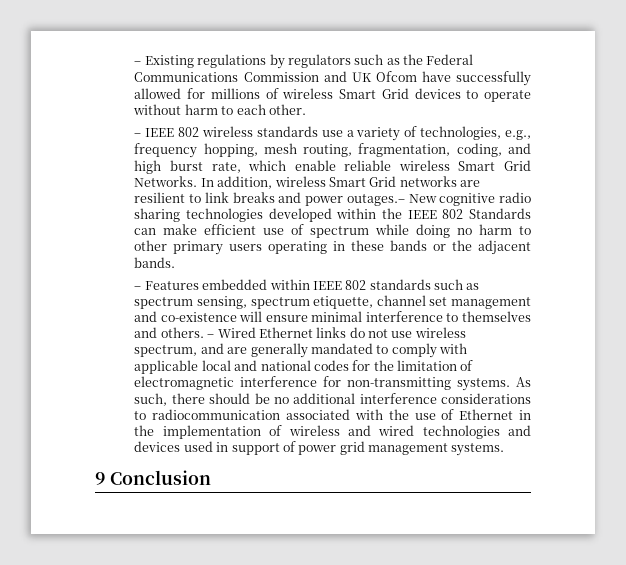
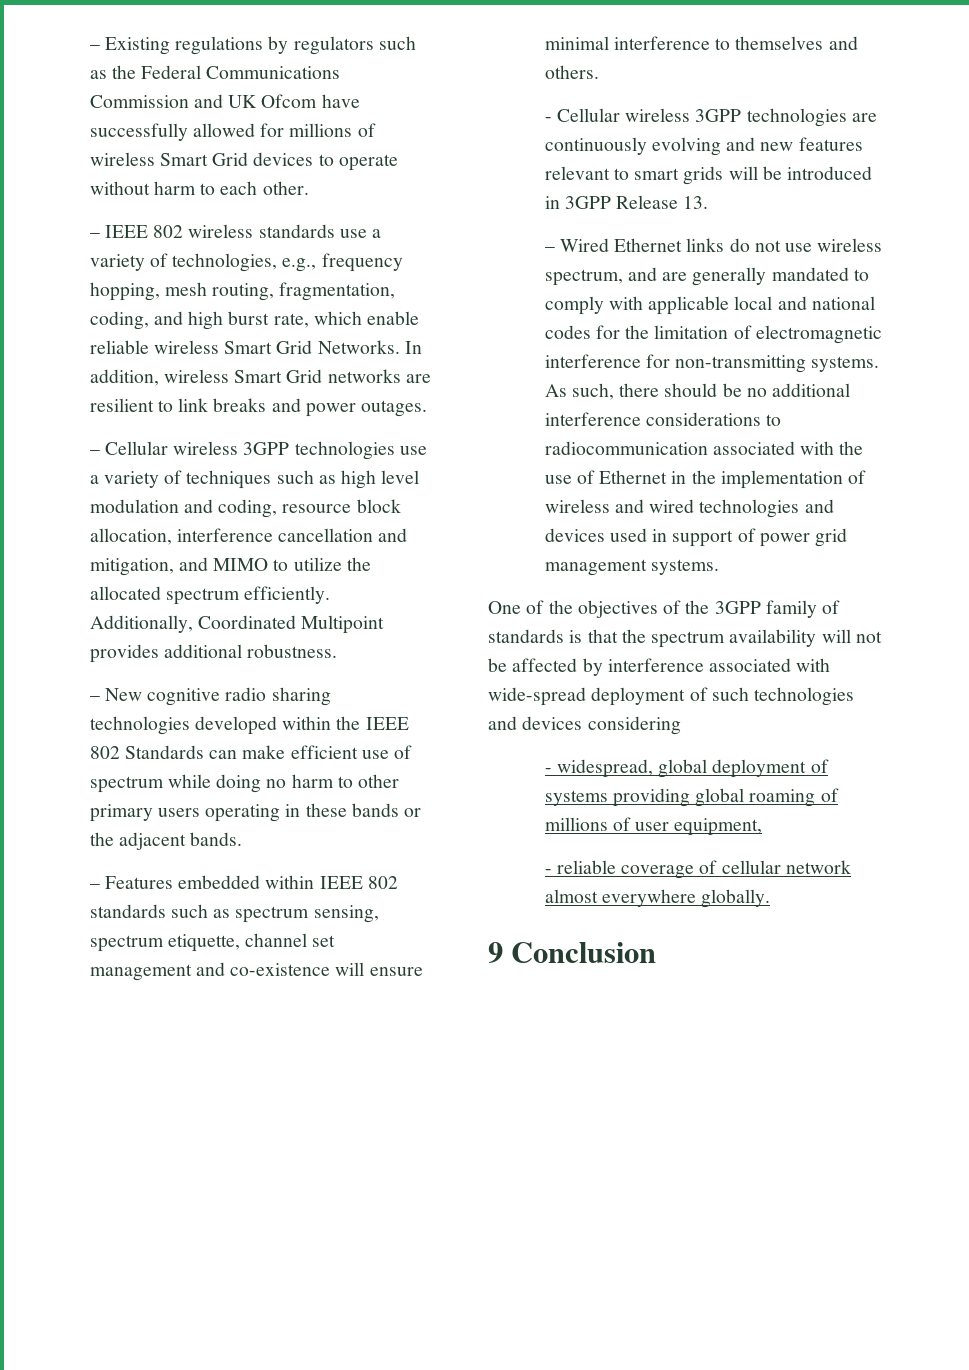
[346,194,405,206] outages.– -> [361,400,428,417] [89,441,427,460] [89,470,420,489] [89,499,401,518] [89,528,408,545] [89,557,371,576] [89,586,331,605] [89,615,385,634] [89,644,338,663] [89,696,100,701] outages. // – Cellular wireless 3GPP technologies use a variety of techniques such as high level modulation and coding, resource block allocation, interference cancellation and mitigation, and MIMO to utilize the allocated spectrum efficiently. Additionally, Coordinated Multipoint provides additional robustness. // –
(204, 332) none -> [544,108,877,127] [544,137,863,156] [544,166,873,185] [544,195,709,209] // - Cellular wireless 3GPP technologies are continuously evolving and new features relevant to smart grids will be introduced in 3GPP Release 13. //
(505, 449) none -> [488,600,841,618] [488,629,882,648] [488,658,831,676] [488,687,855,706] [488,716,681,735] [544,759,829,778] [544,788,839,807] [544,817,763,836] [544,860,851,879] [544,889,771,908] // One of the objectives of the 3GPP family of standards is that the spectrum availability will not be affected by interference associated with wide-spread deployment of such technologies and devices considering // - widespread, global deployment of systems providing global roaming of millions of user equipment, // - reliable coverage of cellular network almost everywhere globally.

